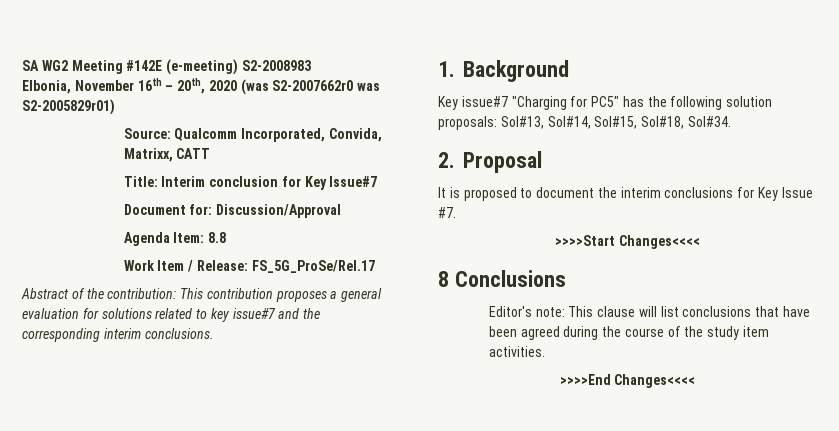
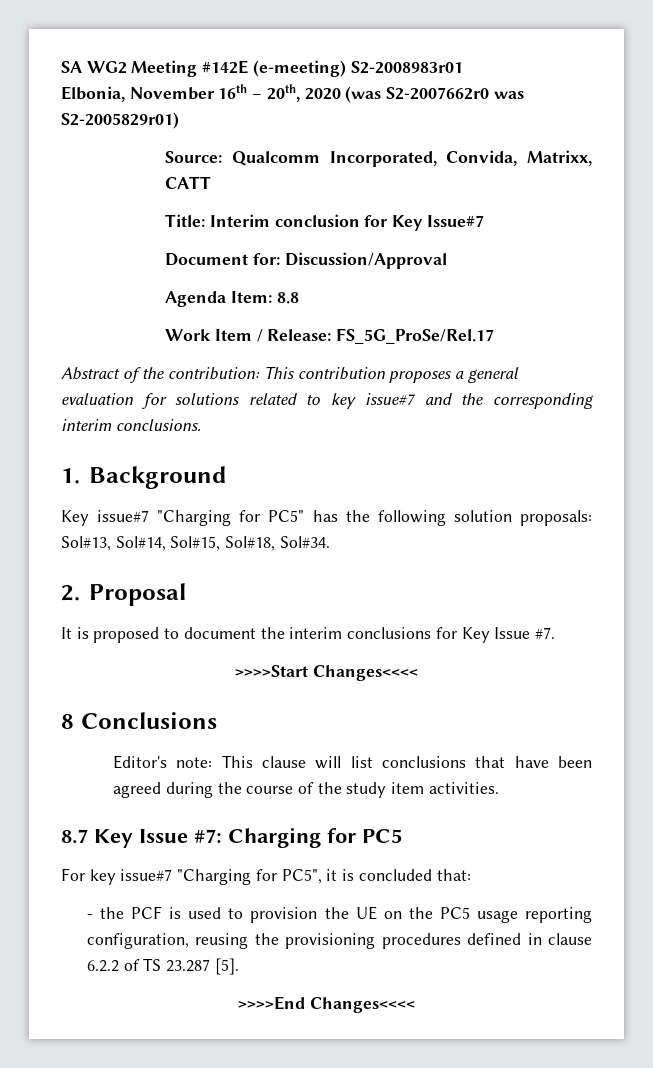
[241,60,311,71] S2-2008983 -> [350,61,463,74] S2-2008983r01
(545, 351) none -> [61,827,402,848] [61,868,471,885] [87,906,592,923] [87,933,592,949] [87,958,239,975] // 8.7 Key Issue #7: Charging for PC5 // For key issue#7 "Charging for PC5", it is concluded that: // - the PCF is used to provision the UE on the PC5 usage reporting configuration, reusing the provisioning procedures defined in clause 6.2.2 of TS 23.287 [5].

